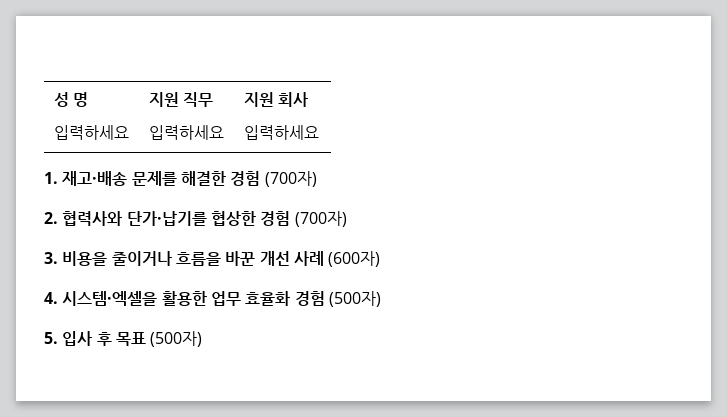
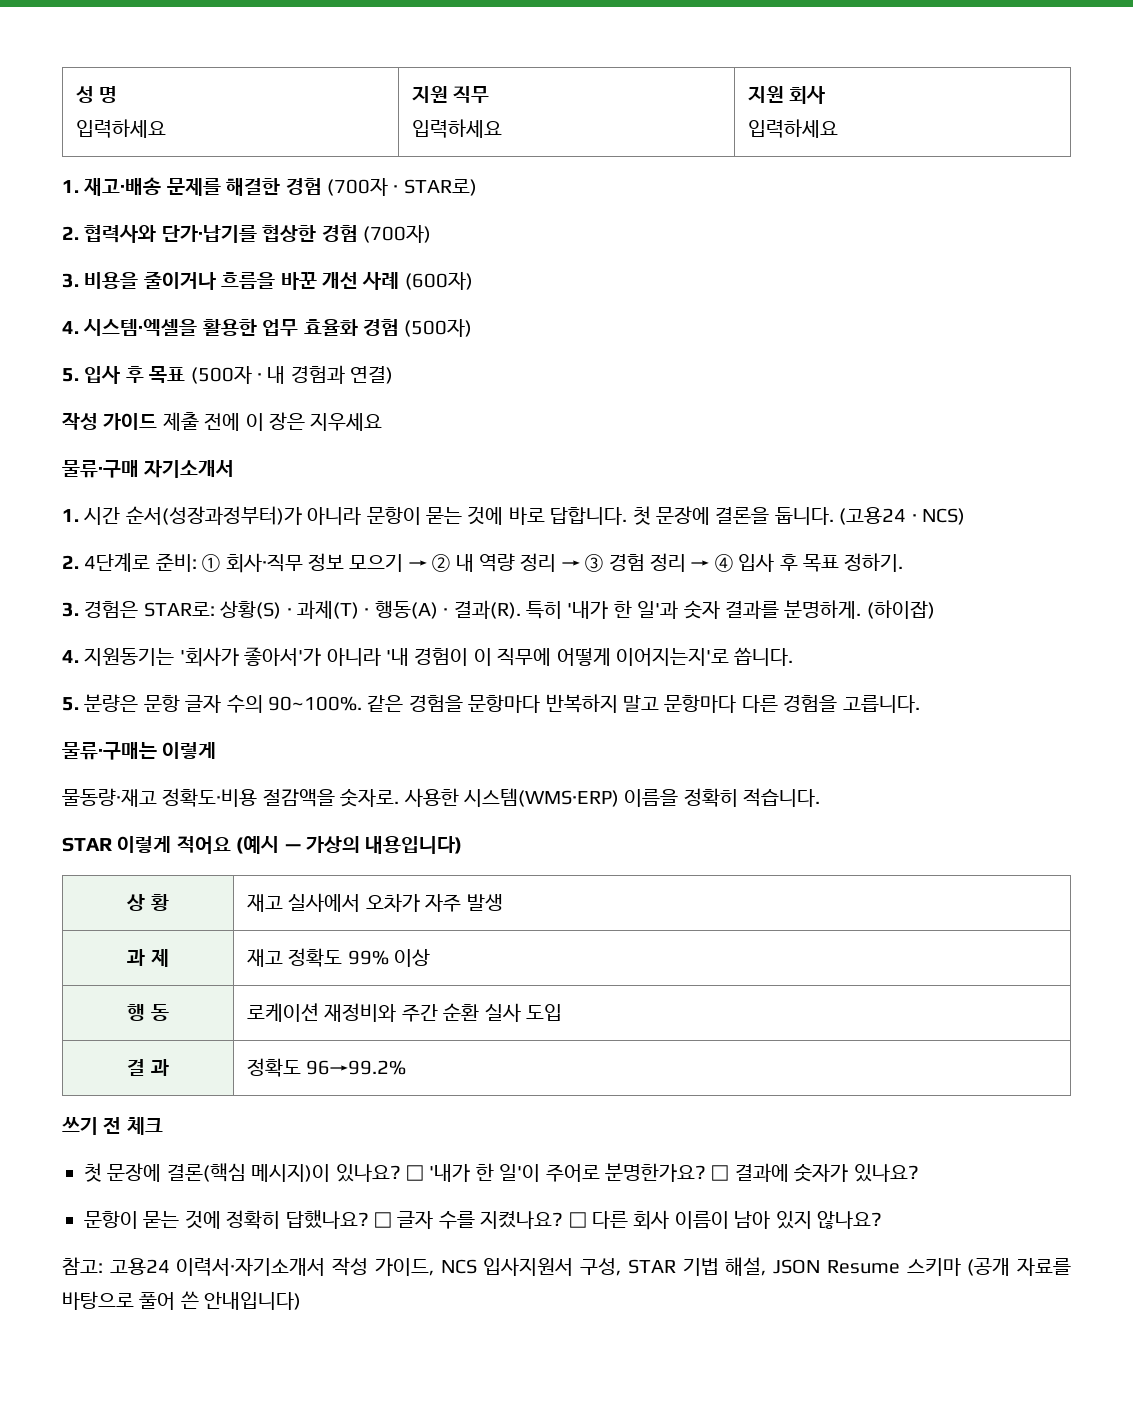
[264,171,317,187] (700자) -> [327,178,477,196] (700자 · STAR로)
[150,331,203,347] (500자) -> [190,365,394,384] [62,412,383,431] [62,460,235,478] [62,506,965,525] [62,553,904,573] [62,600,935,619] [62,647,794,667] [62,694,920,713] [62,742,217,760] [62,788,821,807] [62,836,463,854] [126,894,169,911] [247,893,503,912] [127,949,169,967] [247,948,431,967] [127,1004,169,1021] [247,1003,563,1022] [127,1059,169,1076] [247,1058,407,1077] [62,1117,163,1135] [84,1163,919,1182] [84,1210,882,1230] [62,1257,1072,1276] [62,1291,302,1310] (500자 · 내 경험과 연결) // 작성 가이드 제출 전에 이 장은 지우세요 // 물류·구매 자기소개서 // 1. 시간 순서(성장과정부터)가 아니라 문항이 묻는 것에 바로 답합니다. 첫 문장에 결론을 둡니다. (고용24 · NCS) // 2. 4단계로 준비: ① 회사·직무 정보 모으기 → ② 내 역량 정리 → ③ 경험 정리 → ④ 입사 후 목표 정하기. // 3. 경험은 STAR로: 상황(S) · 과제(T) · 행동(A) · 결과(R). 특히 '내가 한 일'과 숫자 결과를 분명하게. (하이잡) // 4. 지원동기는 '회사가 좋아서'가 아니라 '내 경험이 이 직무에 어떻게 이어지는지'로 씁니다. // 5. 분량은 문항 글자 수의 90~100%. 같은 경험을 문항마다 반복하지 말고 문항마다 다른 경험을 고릅니다. // 물류·구매는 이렇게 // 물동량·재고 정확도·비용 절감액을 숫자로. 사용한 시스템(WMS·ERP) 이름을 정확히 적습니다. // STAR 이렇게 적어요 (예시 — 가상의 내용입니다) // 상 황 | 재고 실사에서 오차가 자주 발생 // 과 제 | 재고 정확도 99% 이상 // 행 동 | 로케이션 재정비와 주간 순환 실사 도입 // 결 과 | 정확도 96→99.2% // 쓰기 전 체크 // 첫 문장에 결론(핵심 메시지)이 있나요? □ '내가 한 일'이 주어로 분명한가요? □ 결과에 숫자가 있나요? // 문항이 묻는 것에 정확히 답했나요? □ 글자 수를 지켰나요? □ 다른 회사 이름이 남아 있지 않나요? // 참고: 고용24 이력서·자기소개서 작성 가이드, NCS 입사지원서 구성, STAR 기법 해설, JSON Resume 스키마 (공개 자료를 바탕으로 풀어 쓴 안내입니다)

